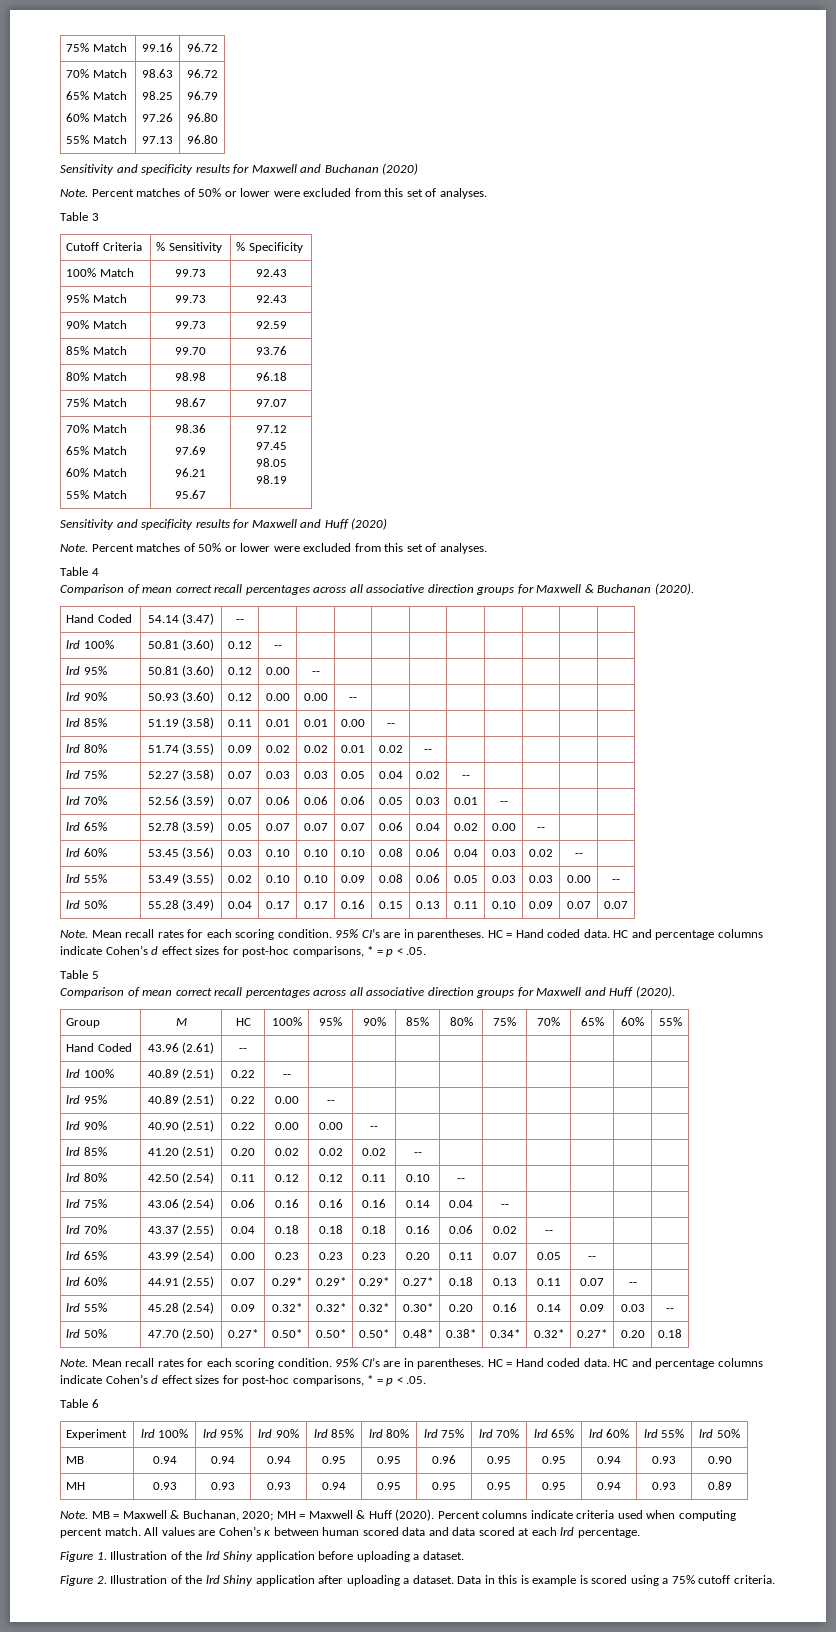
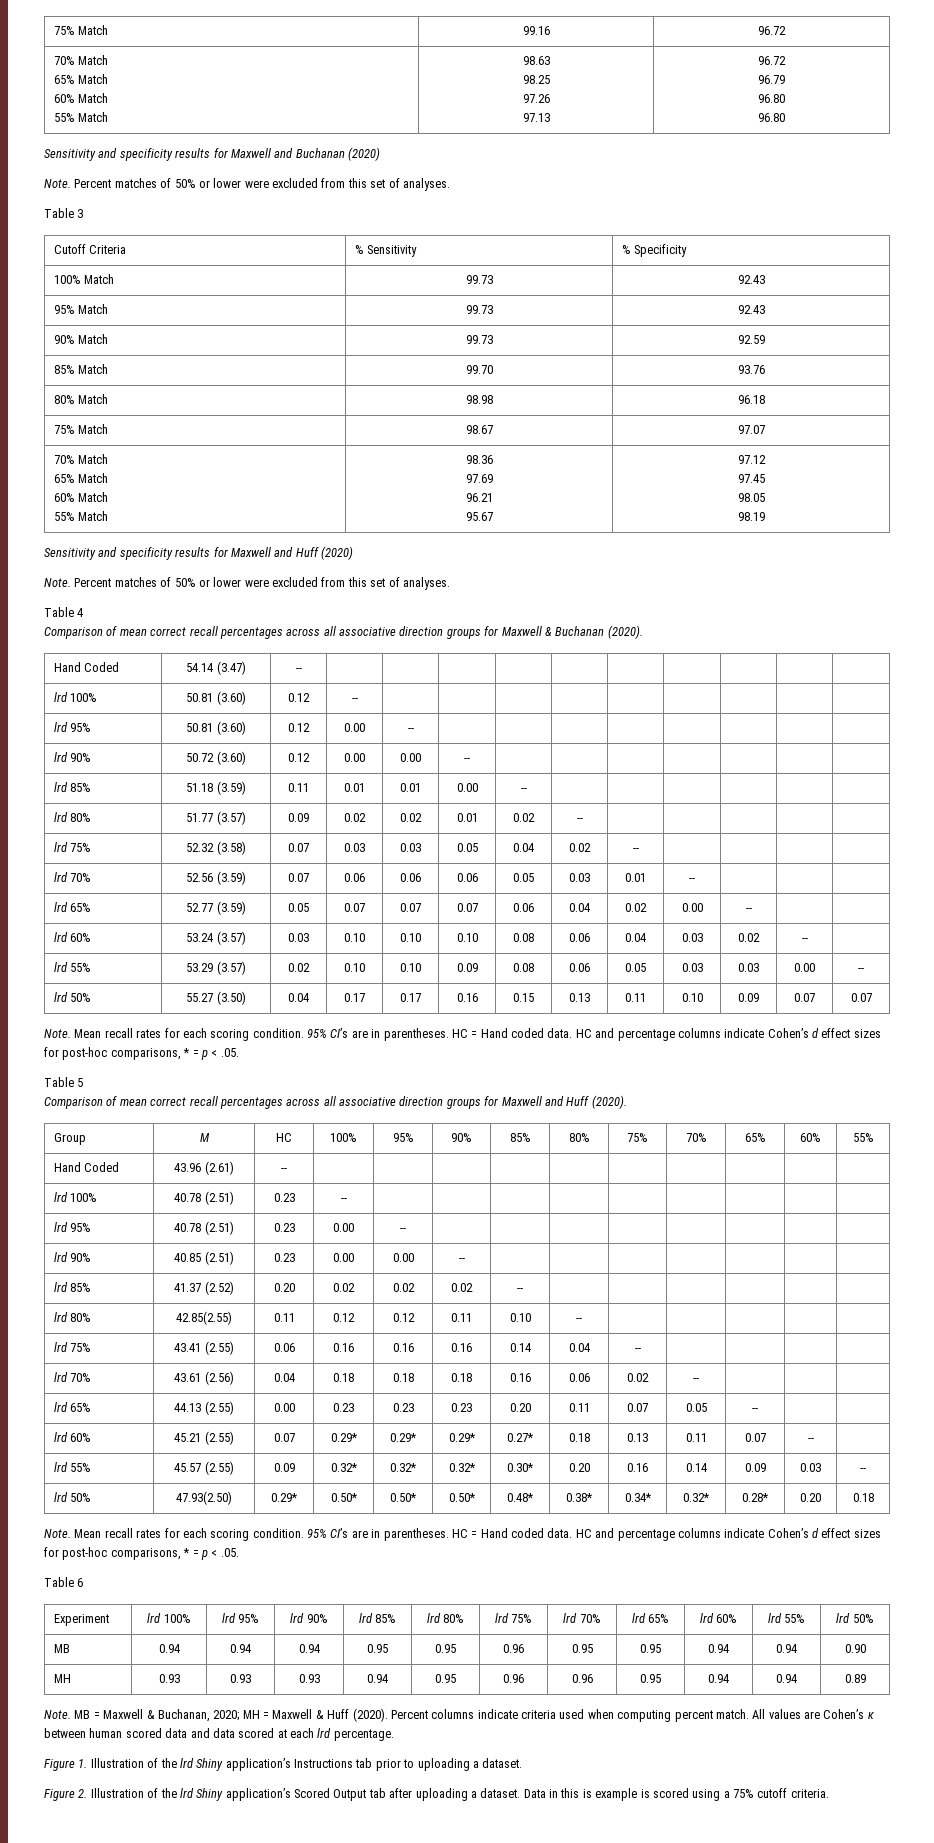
[147,693,179,701] 50.93 -> [186,753,215,762] 50.72
[147,717,215,729] 51.19 (3.58) -> [186,781,246,795] 51.18 (3.59)
[147,743,215,755] 51.74 (3.55) -> [186,811,246,825] 51.77 (3.57)
[147,771,179,779] 52.27 -> [186,843,215,852] 52.32
[147,822,179,831] 52.78 -> [186,903,214,912] 52.77
[147,847,215,859] 53.45 (3.56) -> [186,931,246,945] 53.24 (3.57)
[147,873,215,885] 53.49 (3.55) -> [186,961,246,975] 53.29 (3.57)
[147,899,215,911] 55.28 (3.49) -> [186,991,246,1005] 55.27 (3.50)
[147,1068,215,1080] [231,1070,255,1078] [282,1074,291,1078] [66,1095,107,1104] [147,1094,215,1106] [231,1096,255,1104] [274,1096,299,1104] [326,1100,335,1104] [66,1121,107,1130] [147,1120,215,1132] [231,1122,255,1130] [274,1122,299,1130] [318,1122,343,1130] [370,1126,378,1130] [66,1147,107,1156] [147,1146,215,1158] 40.89 (2.51) | 0.22 | -- | | | | | | | | | // lrd 95% | 40.89 (2.51) | 0.22 | 0.00 | -- | | | | | | | | // lrd 90% | 40.90 (2.51) | 0.22 | 0.00 | 0.00 | -- | | | | | | | // lrd 85% | 41.20 (2.51) -> [174,1191,234,1205] [273,1193,295,1202] [340,1198,347,1202] [53,1222,92,1232] [174,1221,234,1235] [273,1223,295,1232] [333,1223,354,1232] [400,1228,406,1232] [53,1252,92,1262] [174,1251,234,1265] [273,1253,295,1262] [333,1253,354,1262] [392,1253,414,1262] [458,1258,465,1262] [53,1282,92,1292] [174,1281,234,1295] 40.78 (2.51) | 0.23 | -- | | | | | | | | | // lrd 95% | 40.78 (2.51) | 0.23 | 0.00 | -- | | | | | | | | // lrd 90% | 40.85 (2.51) | 0.23 | 0.00 | 0.00 | -- | | | | | | | // lrd 85% | 41.37 (2.52)
[147,1172,215,1184] 42.50 (2.54) -> [176,1311,232,1325] 42.85(2.55)
[147,1198,215,1210] 43.06 (2.54) -> [174,1341,234,1355] 43.41 (2.55)
[147,1224,215,1236] 43.37 (2.55) -> [174,1371,234,1385] 43.61 (2.56)
[147,1250,215,1262] 43.99 (2.54) -> [174,1401,234,1415] 44.13 (2.55)
[147,1278,179,1286] 44.91 -> [174,1433,202,1442] 45.21
[147,1302,215,1314] 45.28 (2.54) -> [174,1461,234,1475] 45.57 (2.55)
[147,1328,215,1340] [228,1329,258,1338] 47.70 (2.50) | 0.27* -> [176,1491,232,1505] [271,1493,298,1502] 47.93(2.50) | 0.29*
[577,1329,607,1338] 0.27* -> [742,1493,769,1502] 0.28*
[652,1456,676,1464] 0.93 -> [776,1644,797,1653] 0.94
[432,1482,456,1490] [487,1482,511,1490] [542,1482,566,1490] [597,1482,621,1490] [652,1482,676,1490] 0.95 | 0.95 | 0.95 | 0.94 | 0.93 -> [503,1674,524,1683] [571,1674,593,1683] [640,1674,661,1683] [708,1674,729,1683] [776,1674,797,1683] 0.96 | 0.96 | 0.95 | 0.94 | 0.94
[255,1551,354,1562] application before -> [225,1758,415,1771] application’s Instructions tab prior to
[255,1575,315,1586] application -> [225,1788,386,1801] application’s Scored Output tab

